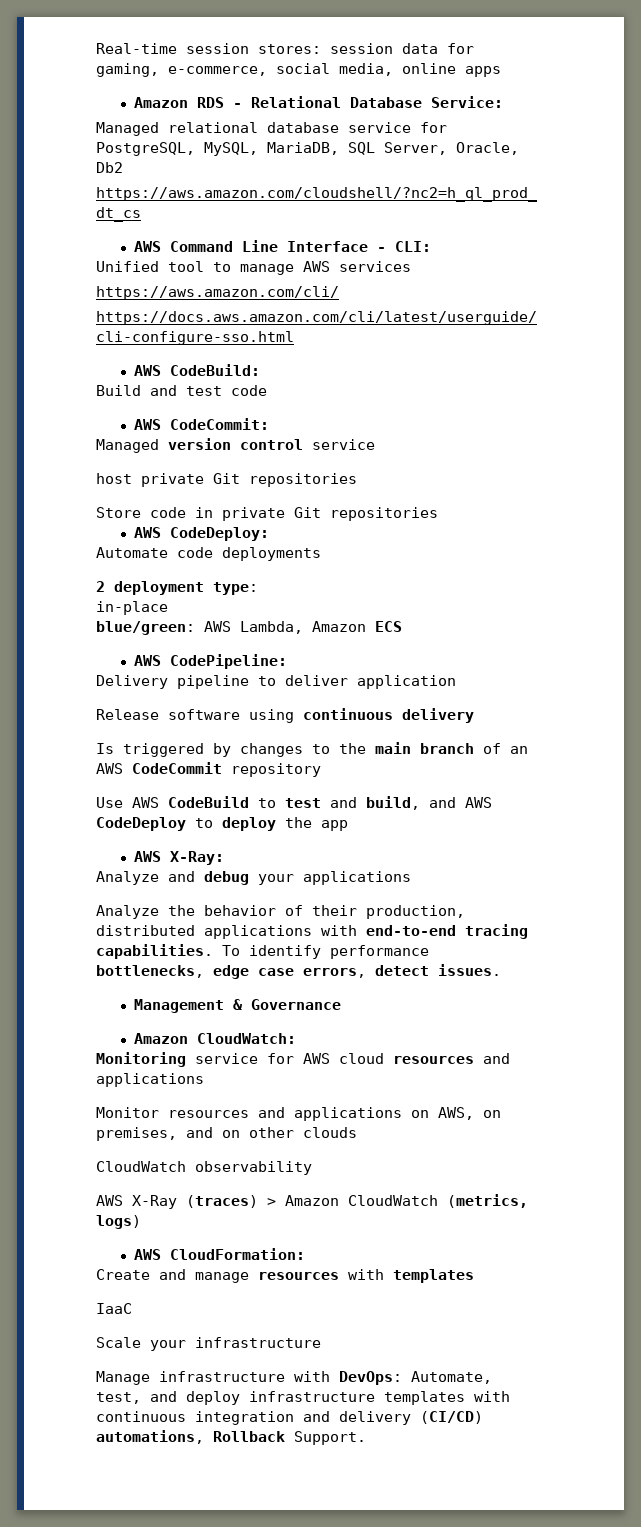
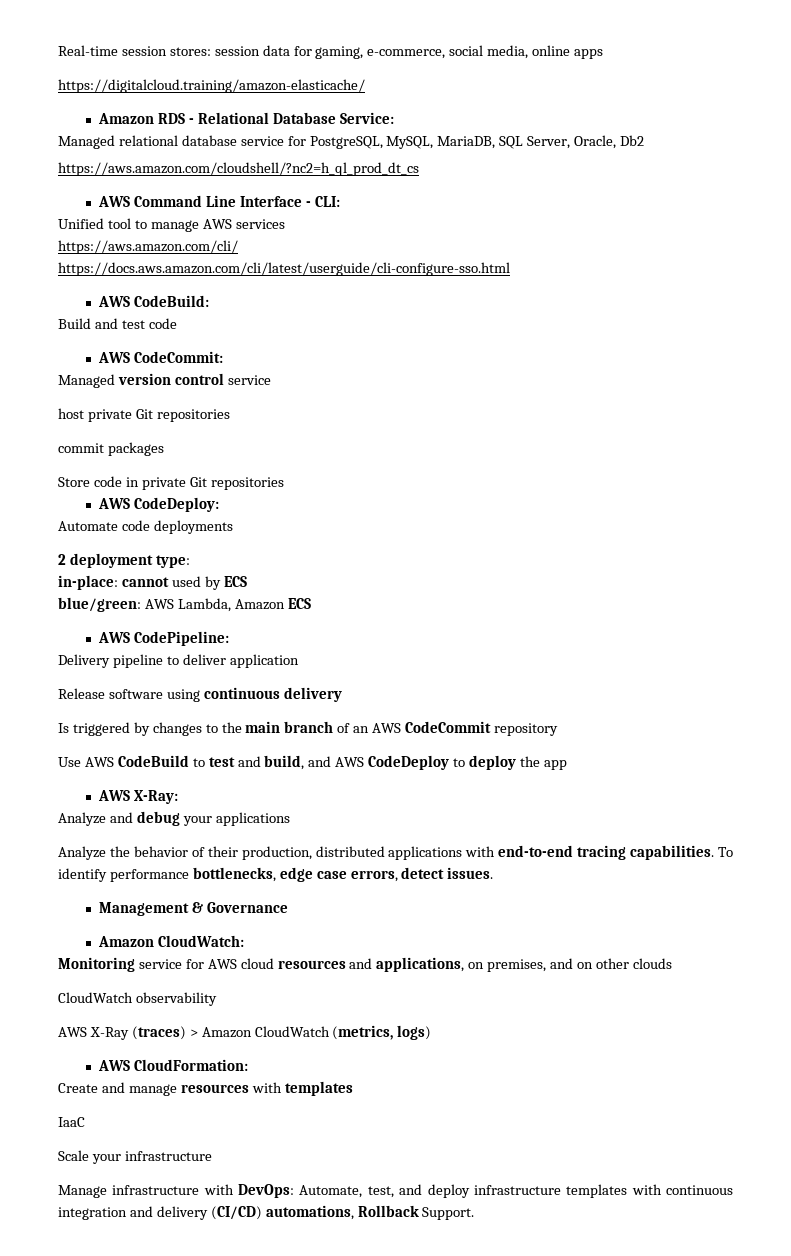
(501, 71) none -> [58,79,365,93] // https://digitalcloud.training/amazon-elasticache/
(357, 480) none -> [58,442,164,456] // commit packages
[96,601,168,615] in-place -> [58,575,247,590] in-place: cannot used by ECS
[96,1073,204,1087] [96,1107,474,1121] applications // Monitor resources and applications on AWS, -> [376,957,465,972] applications,

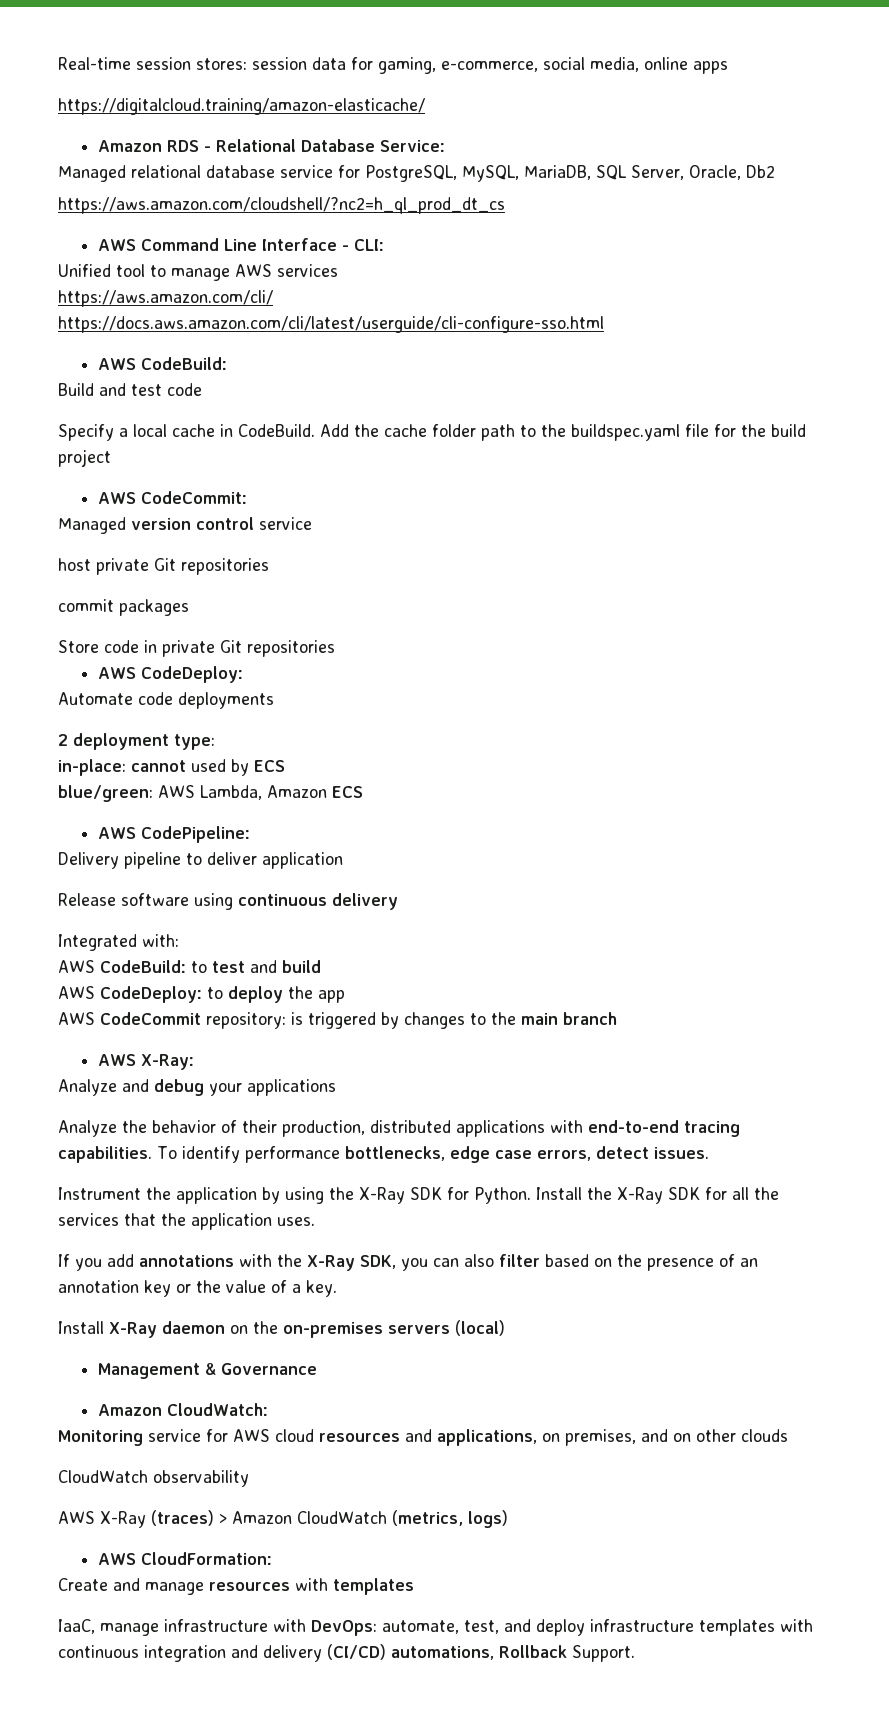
(177, 323) none -> [58,424,806,441] [58,449,111,467] // Specify a local cache in CodeBuild. Add the cache folder path to the buildspec.yaml file for the build project
[58,723,69,733] Is -> [58,934,179,951] [58,960,321,973] [58,986,345,1003] [58,1012,303,1029] Integrated with: // AWS CodeBuild: to test and build // AWS CodeDeploy: to deploy the app // AWS CodeCommit repository: is
[337,721,558,736] [58,755,567,770] of an AWS CodeCommit repository // Use AWS CodeBuild to test and build, and AWS CodeDeploy to deploy the app -> (617, 1018) none
(494, 873) none -> [58,1187,779,1204] [58,1213,315,1230] [58,1254,758,1271] [58,1280,337,1297] [58,1320,505,1338] // Instrument the application by using the X-Ray SDK for Python. Install the X-Ray SDK for all the services that the application uses. // If you add annotations with the X-Ray SDK, you can also filter based on the presence of an annotation key or the value of a key. // Install X-Ray daemon on the on-premises servers (local)
[58,1117,85,1127] [58,1150,212,1164] [58,1185,107,1198] IaaC // Scale your infrastructure // Manage -> [58,1619,159,1636] IaaC, manage
[299,1185,363,1198] Automate, -> [382,1620,459,1634] automate,

